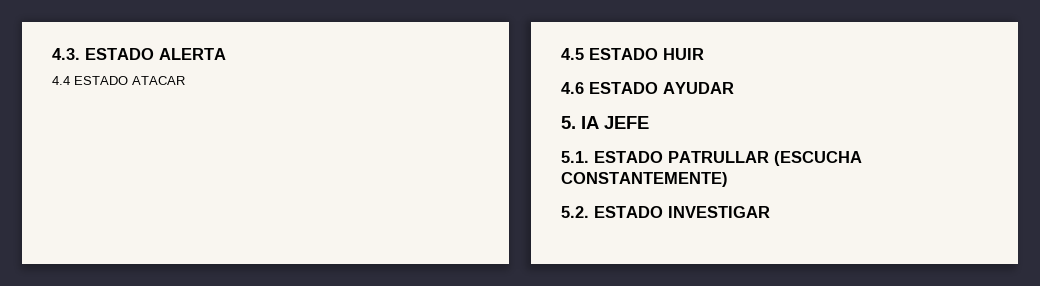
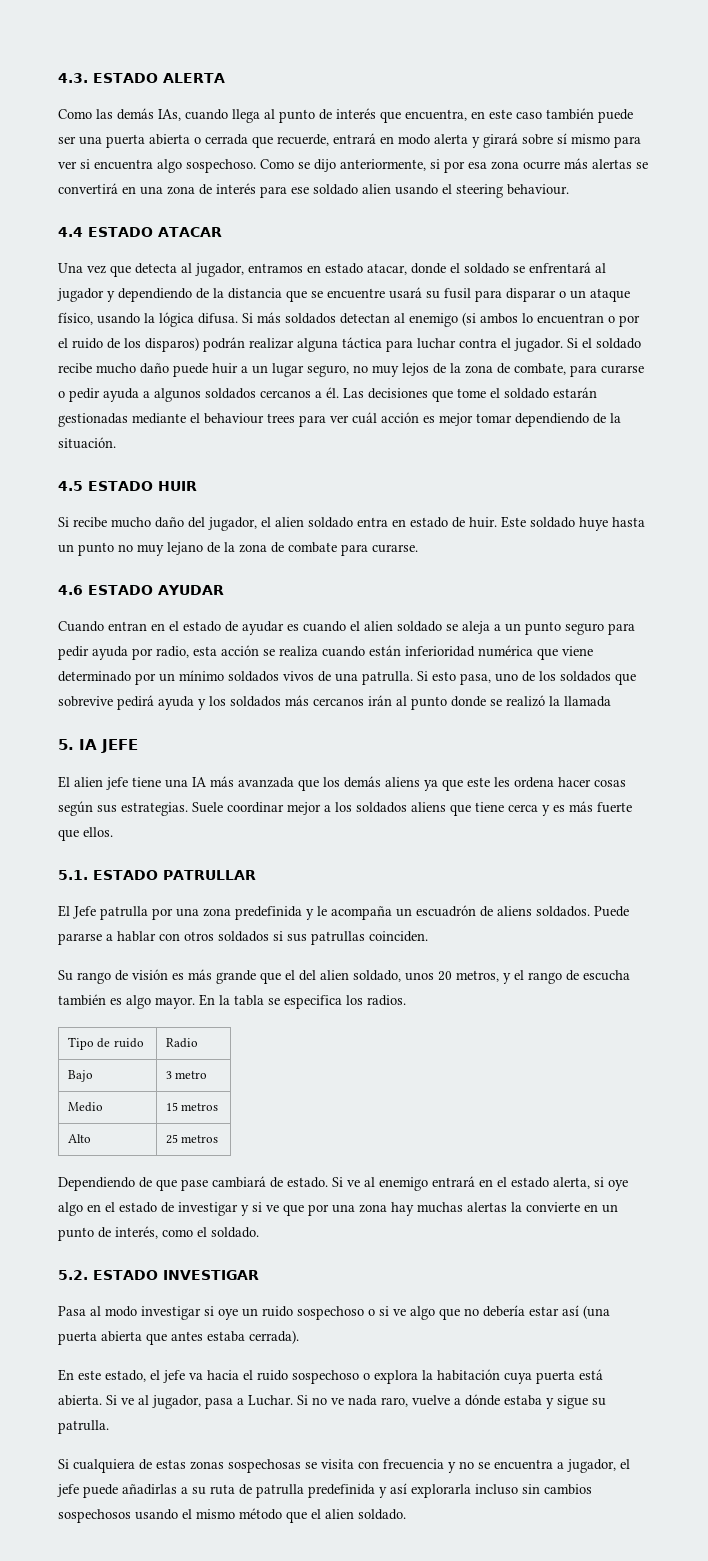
[52,76,185,85] [561,48,704,60] [561,82,734,94] [561,116,649,129] [561,151,862,166] [561,172,728,187] [561,206,770,218] 4.4 ESTADO ATACAR // 4.5 ESTADO HUIR // 4.6 ESTADO AYUDAR // 5. IA JEFE // 5.1. ESTADO PATRULLAR (ESCUCHA CONSTANTEMENTE) // 5.2. ESTADO INVESTIGAR -> [58,108,633,123] [58,133,641,148] [58,158,648,173] [58,183,569,198] [58,227,222,237] [58,262,606,277] [57,287,630,302] [58,312,640,327] [58,337,641,352] [58,363,644,377] [58,387,597,402] [58,412,621,427] [58,437,116,449] [58,481,197,491] [58,516,645,531] [58,542,418,556] [58,585,224,595] [58,621,635,635] [58,645,593,660] [58,670,636,685] [58,695,611,710] [58,739,138,753] [58,776,626,791] [58,801,632,816] [58,827,113,841] [58,870,256,880] [58,905,629,920] [58,931,428,945] [58,969,630,984] [58,994,406,1009] [67,1037,144,1050] [165,1038,198,1048] [67,1070,93,1082] [165,1071,208,1079] [67,1102,103,1112] [165,1102,219,1111] [67,1134,91,1143] [165,1134,219,1144] [58,1176,628,1191] [58,1202,618,1216] [58,1226,259,1241] [58,1270,259,1280] [58,1305,610,1320] [58,1330,299,1345] [58,1369,603,1384] [58,1394,606,1409] [58,1420,109,1434] [58,1459,630,1473] [57,1483,592,1498] [58,1508,406,1523] Como las demás IAs, cuando llega al punto de interés que encuentra, en este caso también puede ser una puerta abierta o cerrada que recuerde, entrará en modo alerta y girará sobre sí mismo para ver si encuentra algo sospechoso. Como se dijo anteriormente, si por esa zona ocurre más alertas se convertirá en una zona de interés para ese soldado alien usando el steering behaviour. // 4.4 ESTADO ATACAR // Una vez que detecta al jugador, entramos en estado atacar, donde el soldado se enfrentará al jugador y dependiendo de la distancia que se encuentre usará su fusil para disparar o un ataque físico, usando la lógica difusa. Si más soldados detectan al enemigo (si ambos lo encuentran o por el ruido de los disparos) podrán realizar alguna táctica para luchar contra el jugador. Si el soldado recibe mucho daño puede huir a un lugar seguro, no muy lejos de la zona de combate, para curarse o pedir ayuda a algunos soldados cercanos a él. Las decisiones que tome el soldado estarán gestionadas mediante el behaviour trees para ver cuál acción es mejor tomar dependiendo de la situación. // 4.5 ESTADO HUIR // Si recibe mucho daño del jugador, el alien soldado entra en estado de huir. Este soldado huye hasta un punto no muy lejano de la zona de combate para curarse. // 4.6 ESTADO AYUDAR // Cuando entran en el estado de ayudar es cuando el alien soldado se aleja a un punto seguro para pedir ayuda por radio, esta acción se realiza cuando están inferioridad numérica que viene determinado por un mínimo soldados vivos de una patrulla. Si esto pasa, uno de los soldados que sobrevive pedirá ayuda y los soldados más cercanos irán al punto donde se realizó la llamada // 5. IA JEFE // El alien jefe tiene una IA más avanzada que los demás aliens ya que este les ordena hacer cosas según sus estrategias. Suele coordinar mejor a los soldados aliens que tiene cerca y es más fuerte que ellos. // 5.1. ESTADO PATRULLAR // El Jefe patrulla por una zona predefinida y le acompaña un escuadrón de aliens soldados. Puede pararse a hablar con otros soldados si sus patrullas coinciden. // Su rango de visión es más grande que el del alien soldado, unos 20 metros, y el rango de escucha también es algo mayor. En la tabla se especifica los radios. // Tipo de ruido | Radio // Bajo | 3 metro // Medio | 15 metros // Alto | 25 metros // Dependiendo de que pase cambiará de estado. Si ve al enemigo entrará en el estado alerta, si oye algo en el estado de investigar y si ve que por una zona hay muchas alertas la convierte en un punto de interés, como el soldado. // 5.2. ESTADO INVESTIGAR // Pasa al modo investigar si oye un ruido sospechoso o si ve algo que no debería estar así (una puerta abierta que antes estaba cerrada). // En este estado, el jefe va hacia el ruido sospechoso o explora la habitación cuya puerta está abierta. Si ve al jugador, pasa a Luchar. Si no ve nada raro, vuelve a dónde estaba y sigue su patrulla. // Si cualquiera de estas zonas sospechosas se visita con frecuencia y no se encuentra a jugador, el jefe puede añadirlas a su ruta de patrulla predefinida y así explorarla incluso sin cambios sospechosos usando el mismo método que el alien soldado.

